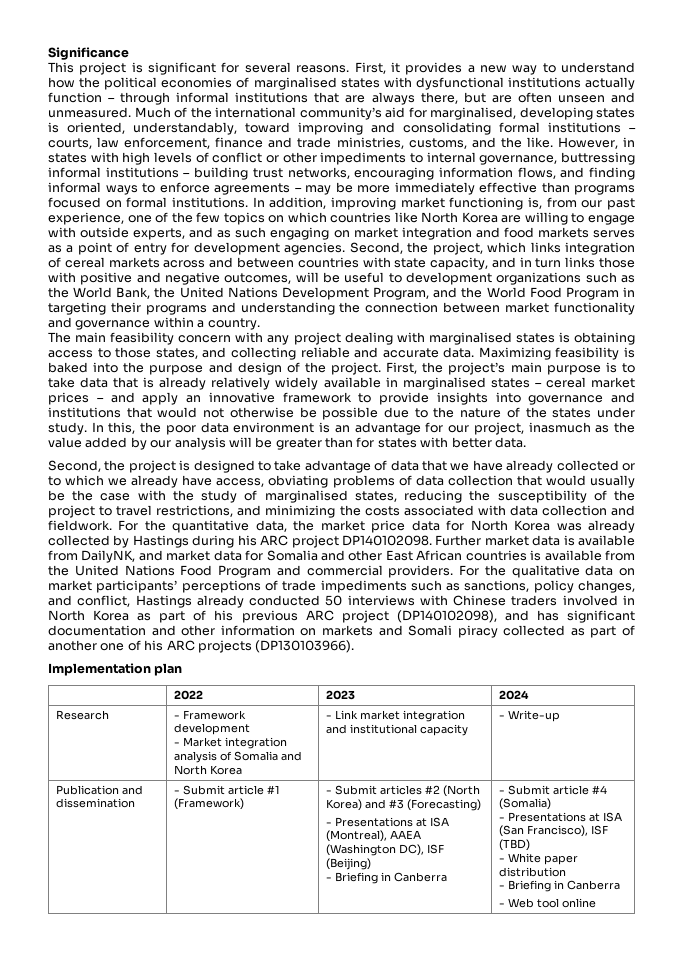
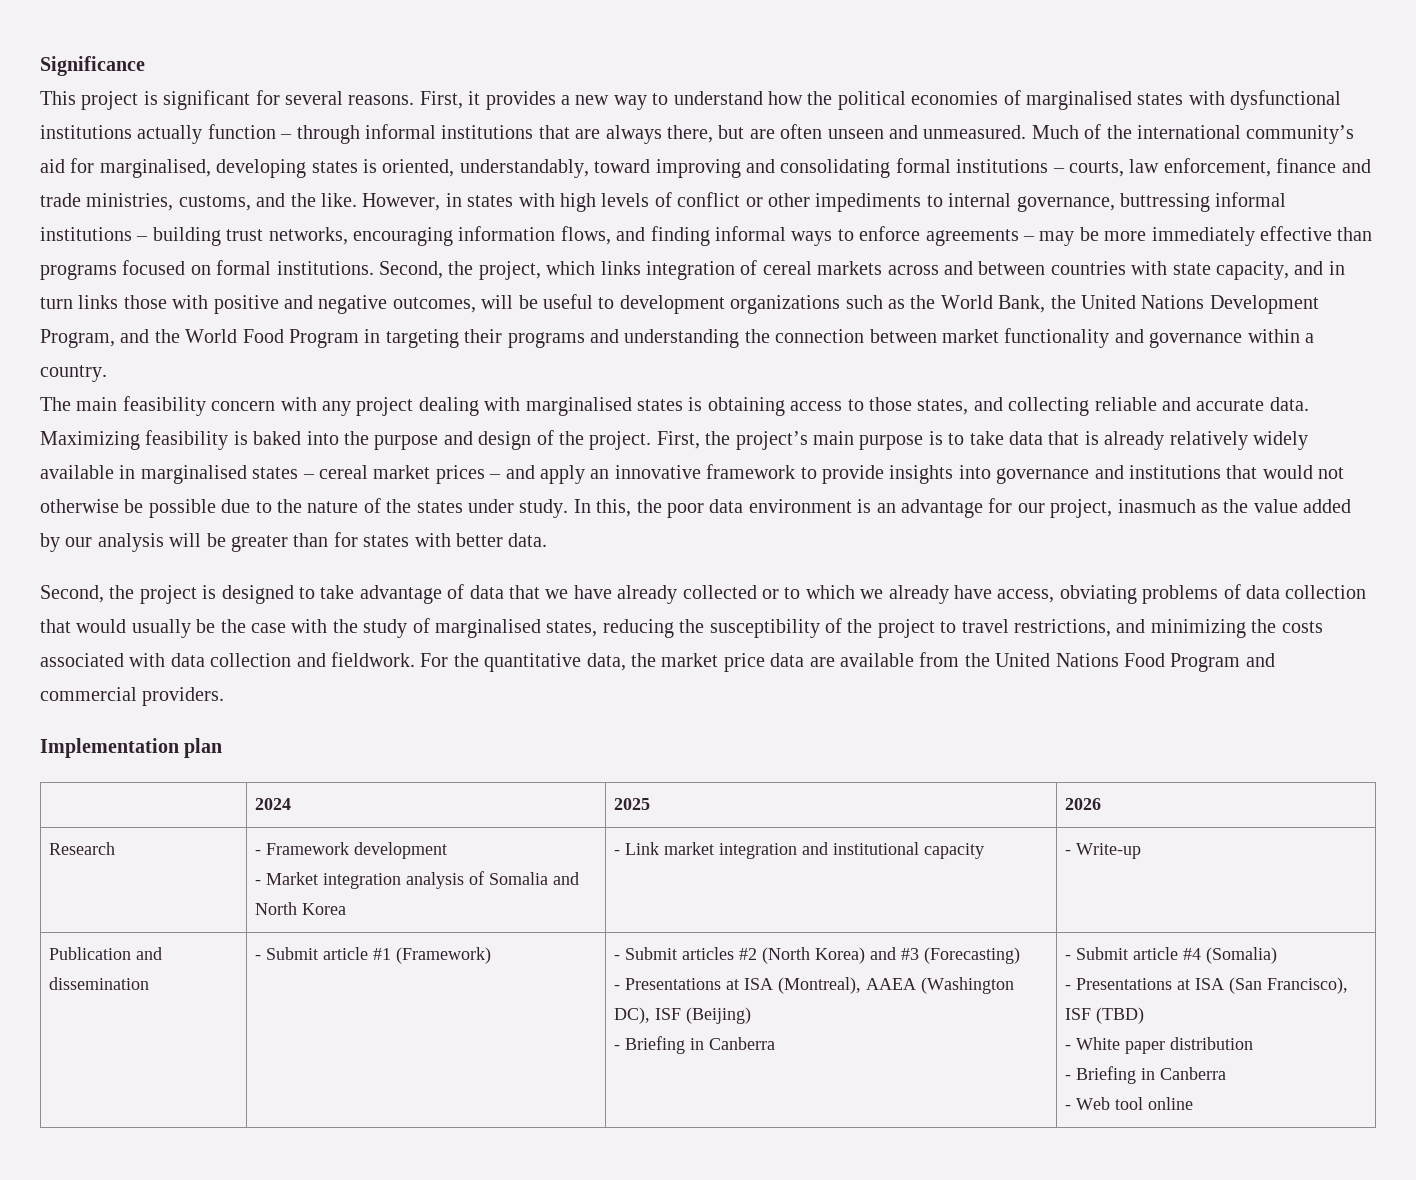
[252,197,635,210] [48,212,636,225] [48,227,636,240] [48,242,346,255] In addition, improving market functioning is, from our past experience, one of the few topics on which countries like North Korea are willing to engage with outside experts, and as such engaging on market integration and food markets serves as a point of entry for development agencies. -> (374, 268) none
[446,520,635,533] [48,535,635,548] [48,550,542,563] for North Korea was already collected by Hastings during his ARC project DP140102098. Further market data is available from DailyNK, and market data for Somalia and other East African countries is -> [809,657,835,667] are
[459,565,635,578] [48,580,635,593] [48,595,635,608] [48,610,635,623] [48,625,636,638] [48,640,355,653] For the qualitative data on market participants’ perceptions of trade impediments such as sanctions, policy changes, and conflict, Hastings already conducted 50 interviews with Chinese traders involved in North Korea as part of his previous ARC project (DP140102098), and has significant documentation and other information on markets and Somali piracy collected as part of another one of his ARC projects (DP130103966). -> (225, 696) none
[174,690,204,700] [326,690,356,700] [499,690,530,700] 2022 | 2023 | 2024 -> [255,798,292,810] [614,798,651,810] [1065,798,1102,810] 2024 | 2025 | 2026

